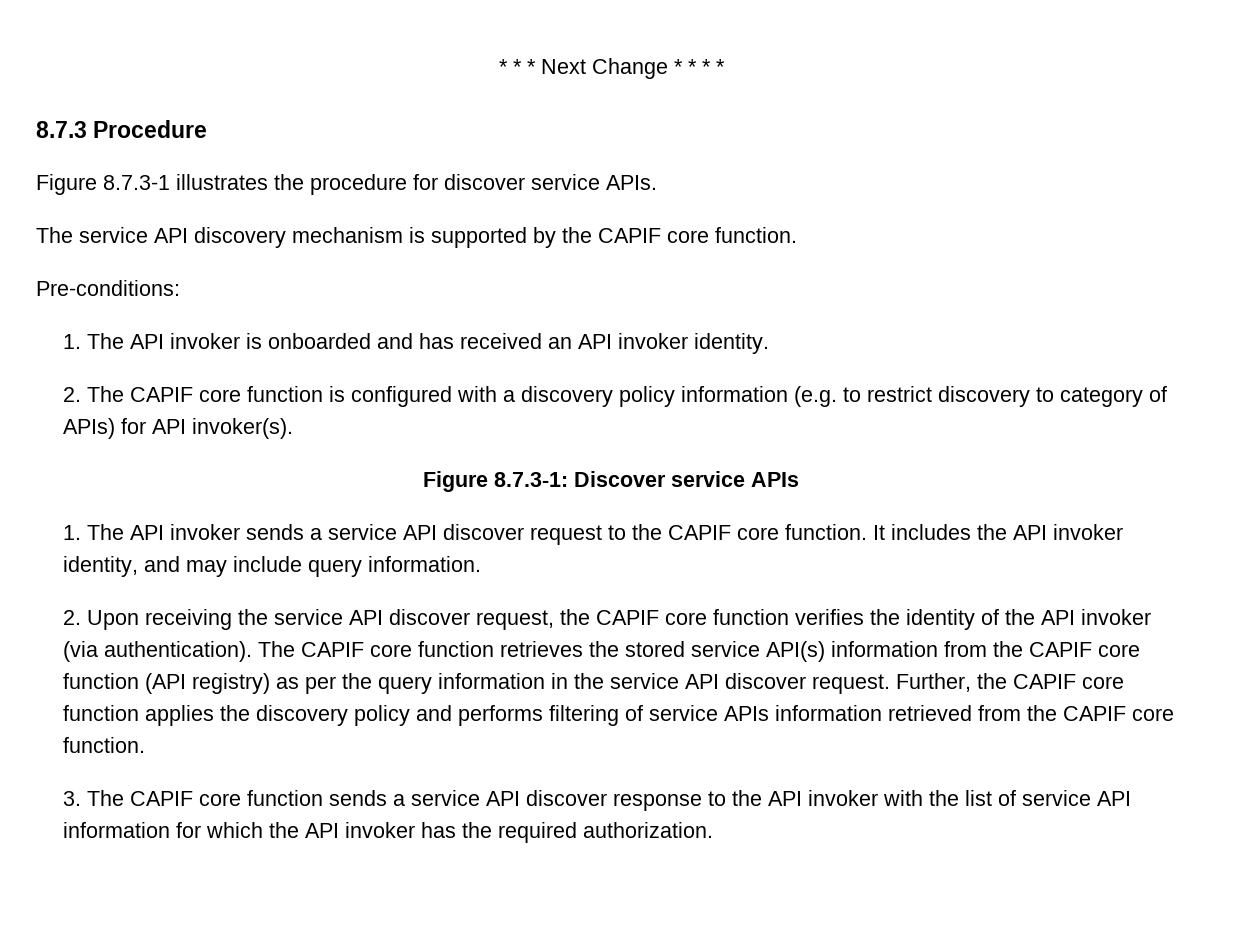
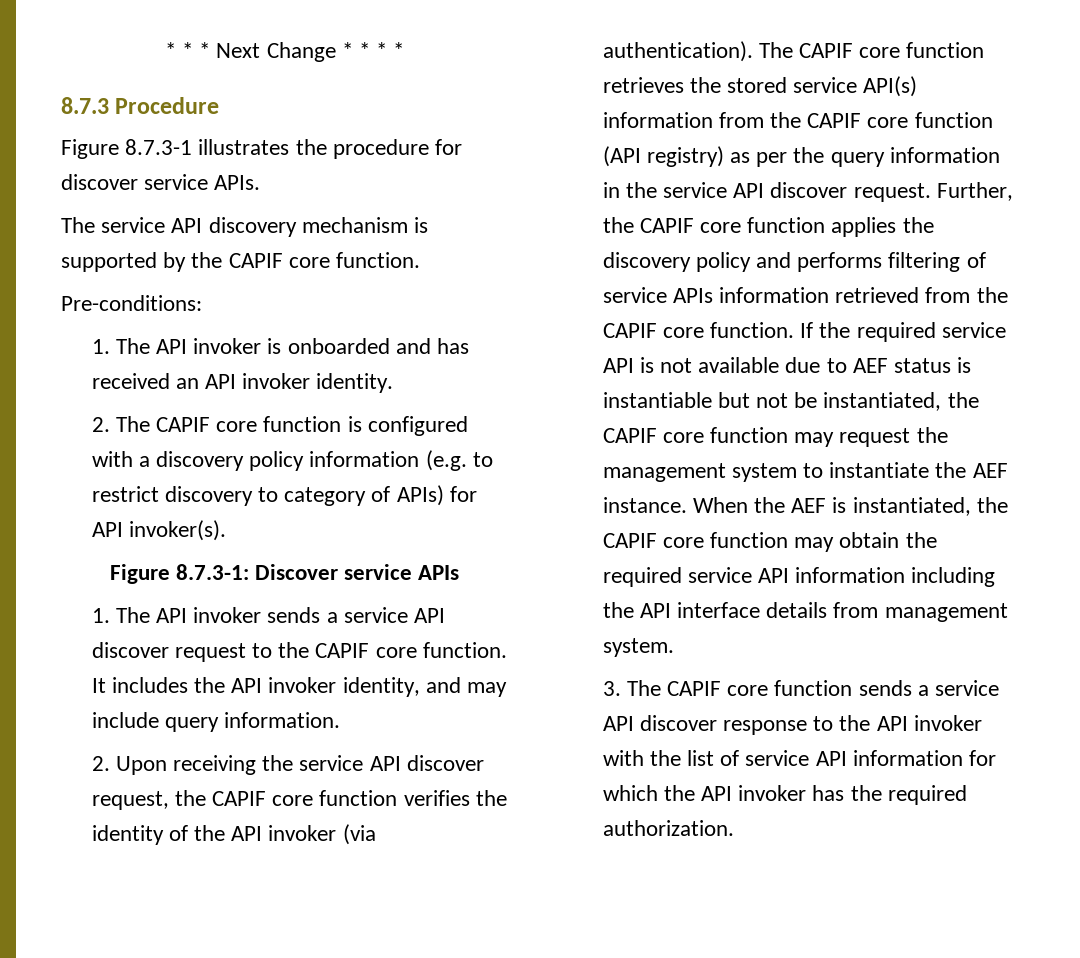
(146, 745) none -> [800,322,1006,342] [602,357,972,373] [602,392,979,411] [602,427,948,447] [602,462,1008,482] [602,497,1008,516] [602,532,937,552] [602,567,996,587] [602,602,1008,622] [602,638,674,657] If the required service API is not available due to AEF status is instantiable but not be instantiated, the CAPIF core function may request the management system to instantiate the AEF instance. When the AEF is instantiated, the CAPIF core function may obtain the required service API information including the API interface details from management system.

